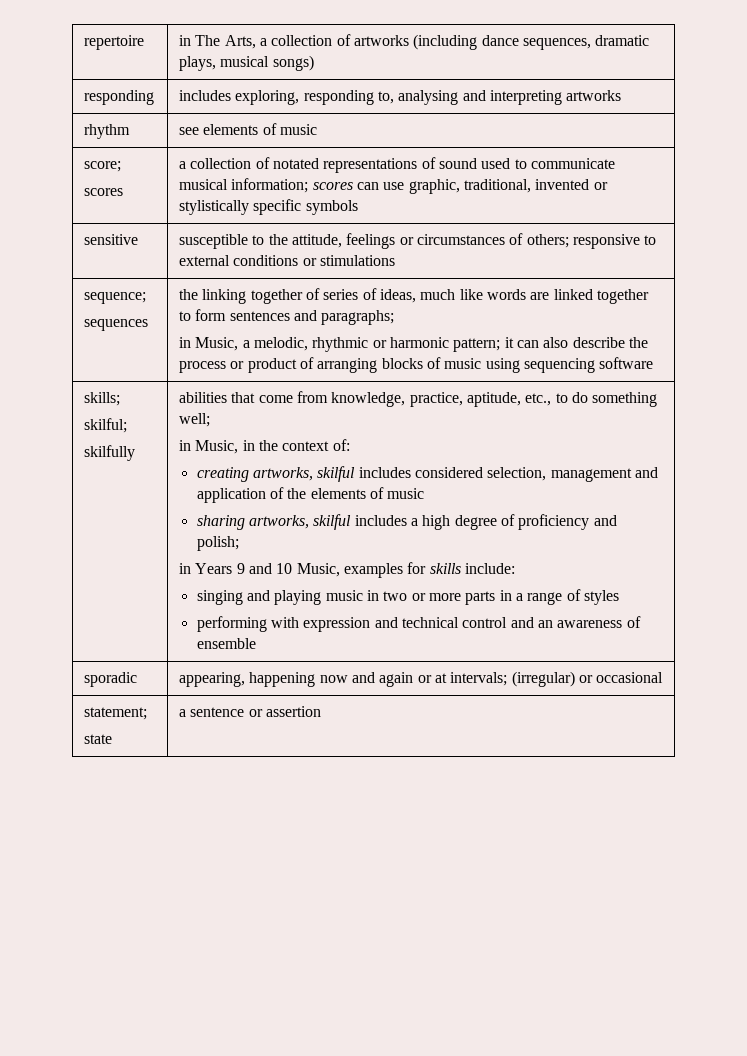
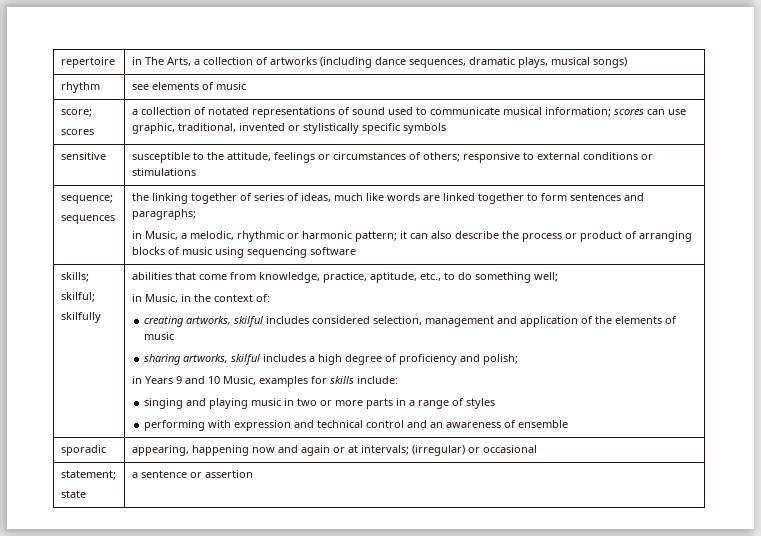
[84,90,155,105] [179,90,622,105] // responding | includes exploring, responding to, analysing and interpreting artworks -> (627, 62) none

